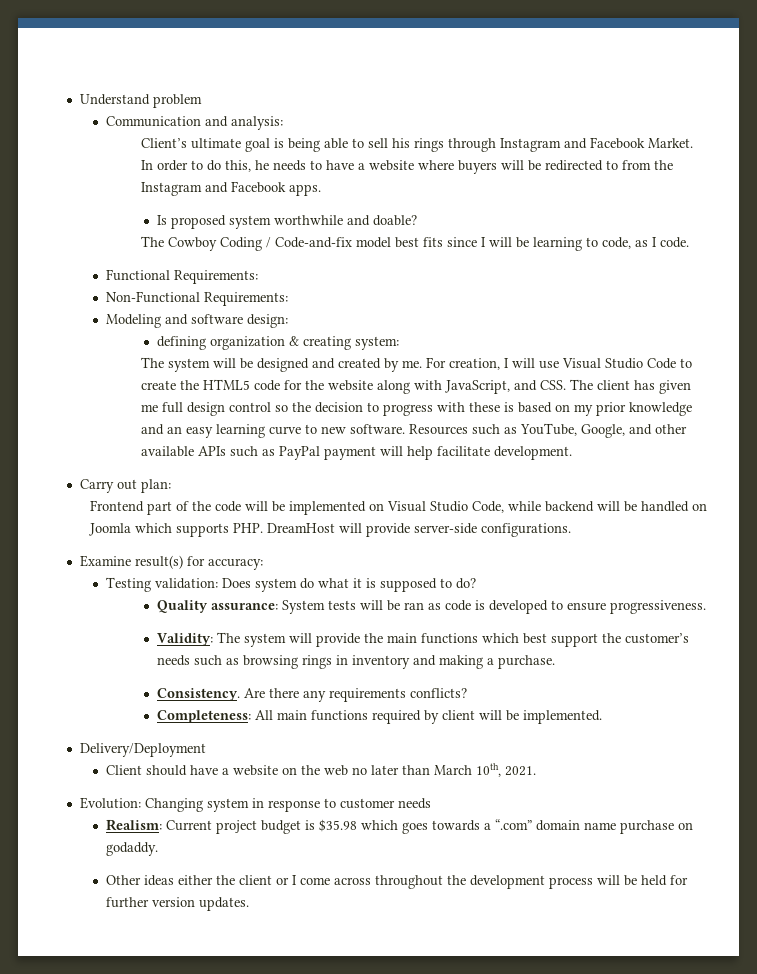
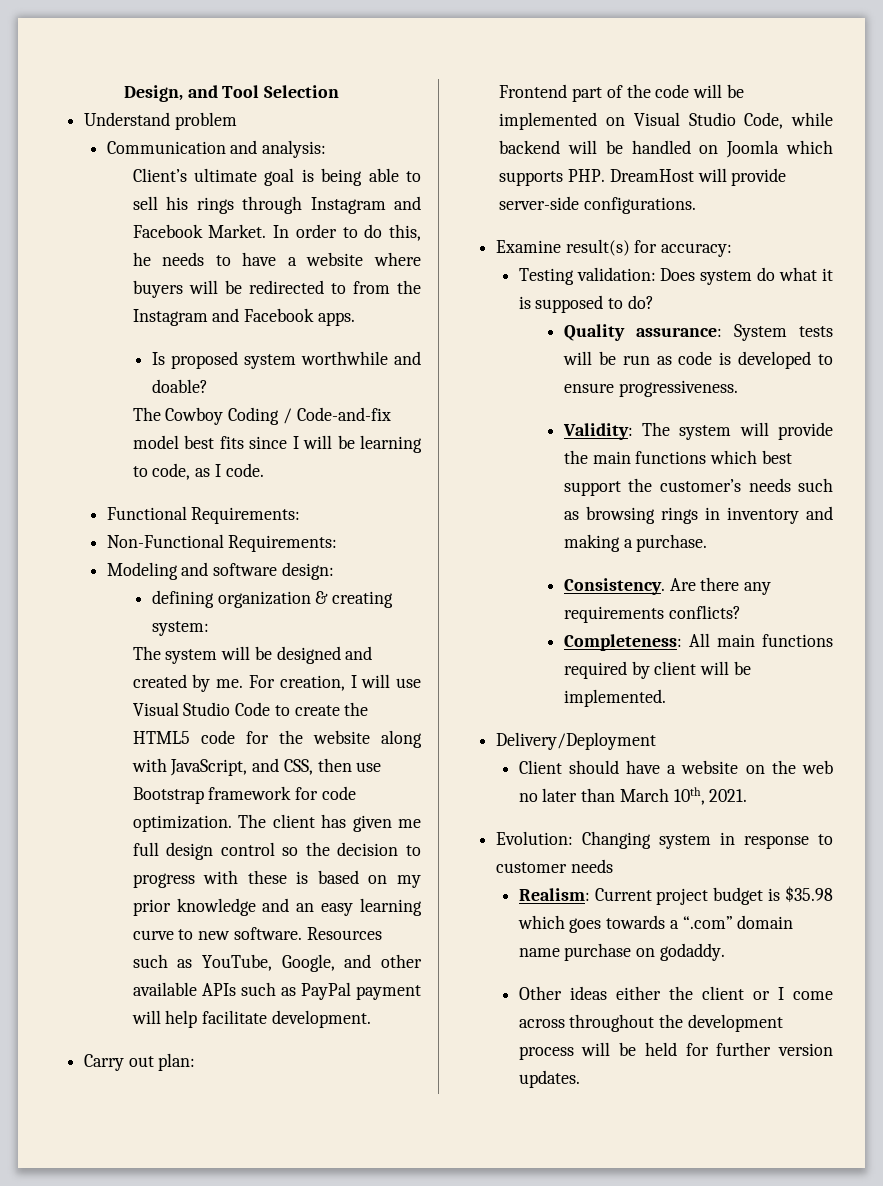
(79, 99) none -> [123,85,340,102] Design, and Tool Selection //
[540,380,567,390] CSS. -> [283,758,382,775] [132,786,356,804] [132,815,232,832] CSS, then use Bootstrap framework for code optimization.
[404,602,425,610] ran -> [622,355,650,365] run

